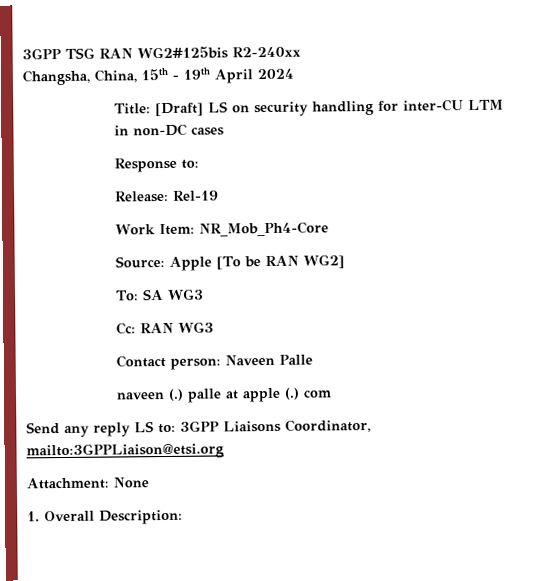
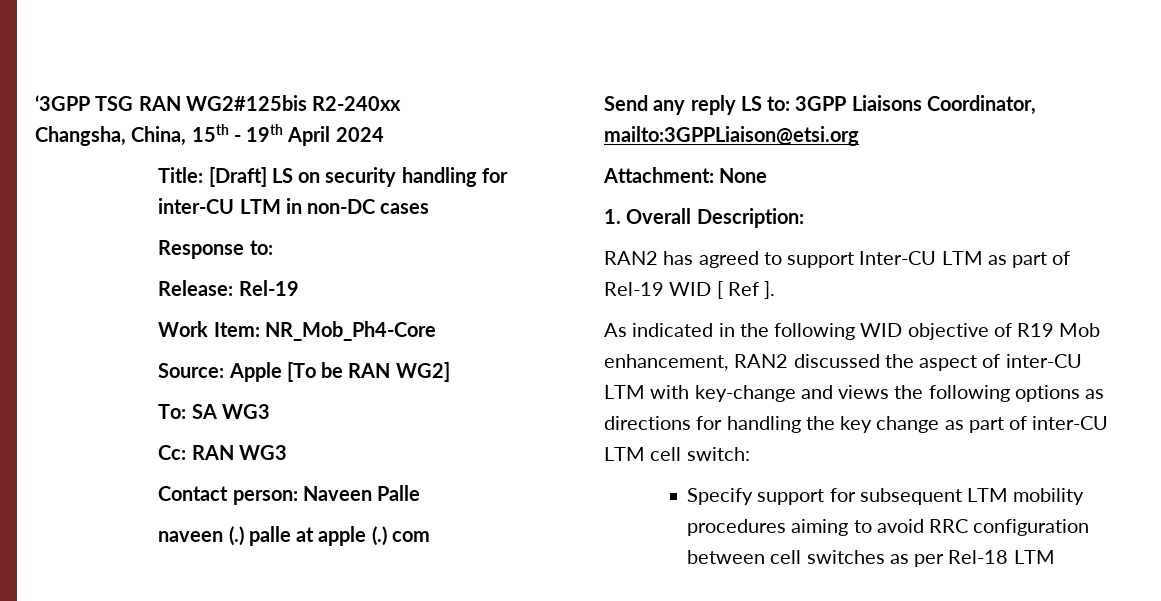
[22,48,61,60] 3GPP -> [35,95,90,111] ‘3GPP
(183, 517) none -> [604,251,1071,268] [604,281,776,299] [604,323,1101,340] [604,354,1082,371] [604,385,1105,402] [604,416,1109,433] [604,447,750,461] [687,488,1085,505] [687,519,1090,536] [687,550,1055,567] // RAN2 has agreed to support Inter-CU LTM as part of Rel-19 WID [ Ref ]. // As indicated in the following WID objective of R19 Mob enhancement, RAN2 discussed the aspect of inter-CU LTM with key-change and views the following options as directions for handling the key change as part of inter-CU LTM cell switch: // Specify support for subsequent LTM mobility procedures aiming to avoid RRC configuration between cell switches as per Rel-18 LTM

